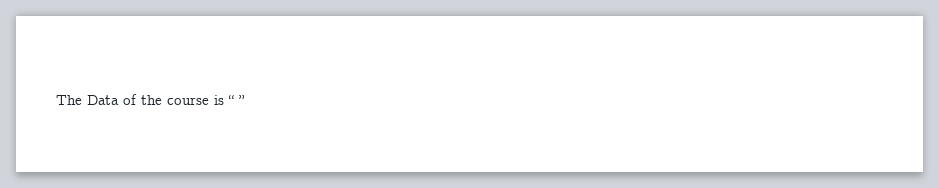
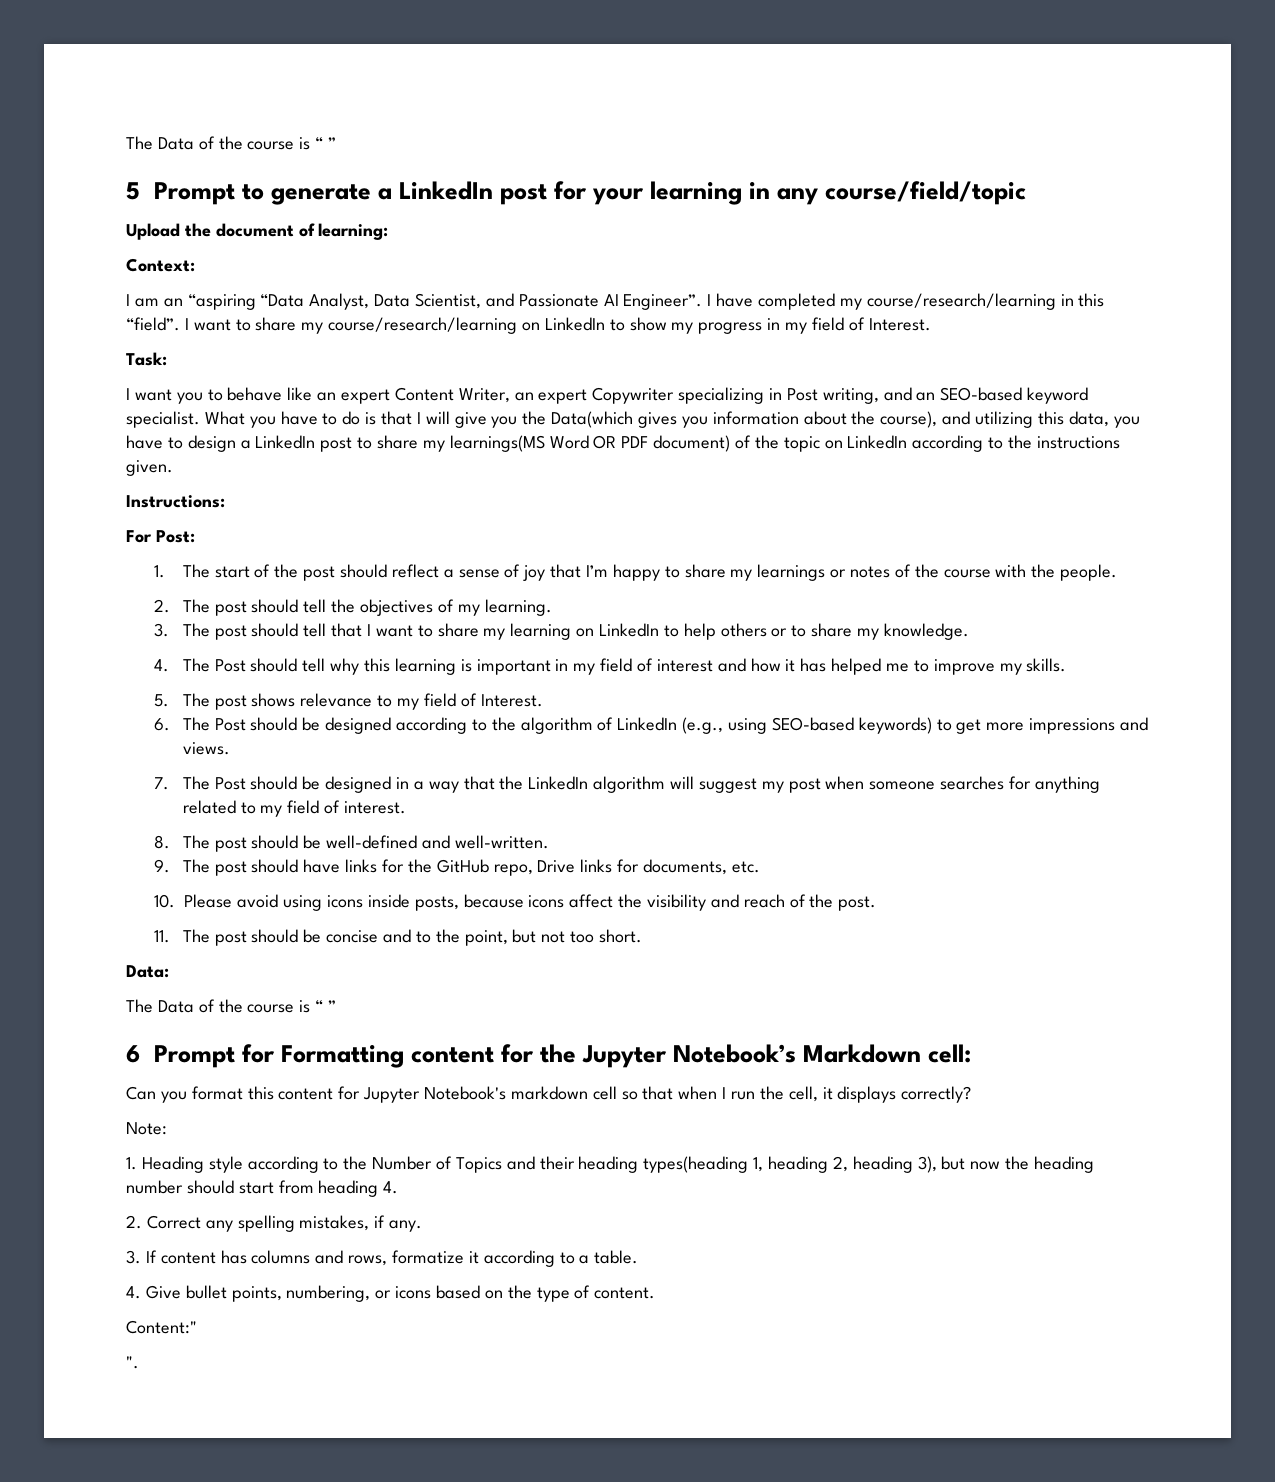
[56,94,245,105] The Data of the course is “ ” -> [126,136,337,150] [126,181,1027,205] [126,223,389,240] [126,258,195,272] [126,293,1105,310] [126,317,931,334] [126,352,167,366] [126,387,1089,404] [126,411,1140,428] [126,435,1120,452] [126,460,173,476] [126,495,225,508] [126,530,195,543] [154,564,1118,581] [154,599,552,616] [154,623,969,640] [154,658,1067,675] [154,693,543,710] [154,717,1149,734] [182,742,230,755] [154,776,1100,793] [182,800,407,817] [154,835,549,852] [154,859,760,876] [154,894,877,911] [154,929,643,946] [126,965,169,978] [126,999,337,1013] [126,1044,972,1068] [126,1086,972,1103] [126,1122,167,1135] [126,1156,1095,1173] [126,1180,399,1197] [126,1215,423,1232] [126,1250,639,1267] [126,1285,656,1302] [126,1320,197,1334] [126,1356,139,1369] The Data of the course is “ ” // 5 Prompt to generate a LinkedIn post for your learning in any course/field/topic // Upload the document of learning: // Context: // I am an “aspiring “Data Analyst, Data Scientist, and Passionate AI Engineer”. I have completed my course/research/learning in this “field”. I want to share my course/research/learning on LinkedIn to show my progress in my field of Interest. // Task: // I want you to behave like an expert Content Writer, an expert Copywriter specializing in Post writing, and an SEO-based keyword specialist. What you have to do is that I will give you the Data(which gives you information about the course), and utilizing this data, you have to design a LinkedIn post to share my learnings(MS Word OR PDF document) of the topic on LinkedIn according to the instructions given. // Instructions: // For Post: // 1. The start of the post should reflect a sense of joy that I’m happy to share my learnings or notes of the course with the people. // 2. The post should tell the objectives of my learning. // 3. The post should tell that I want to share my learning on LinkedIn to help others or to share my knowledge. // 4. The Post should tell why this learning is important in my field of interest and how it has helped me to improve my skills. // 5. The post shows relevance to my field of Interest. // 6. The Post should be designed according to the algorithm of LinkedIn (e.g., using SEO-based keywords) to get more impressions and views. // 7. The Post should be designed in a way that the LinkedIn algorithm will suggest my post when someone searches for anything related to my field of interest. // 8. The post should be well-defined and well-written. // 9. The post should have links for the GitHub repo, Drive links for documents, etc. // 10. Please avoid using icons inside posts, because icons affect the visibility and reach of the post. // 11. The post should be concise and to the point, but not too short. // Data: // The Data of the course is “ ” // 6 Prompt for Formatting content for the Jupyter Notebook’s Markdown cell: // Can you format this content for Jupyter Notebook's markdown cell so that when I run the cell, it displays correctly? // Note: // 1. Heading style according to the Number of Topics and their heading types(heading 1, heading 2, heading 3), but now the heading number should start from heading 4. // 2. Correct any spelling mistakes, if any. // 3. If content has columns and rows, formatize it according to a table. // 4. Give bullet points, numbering, or icons based on the type of content. // Content:" // ".

